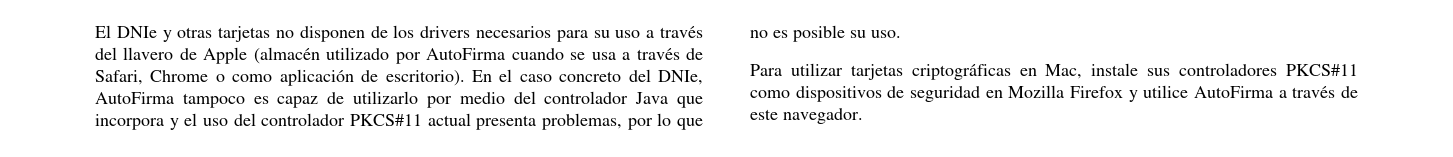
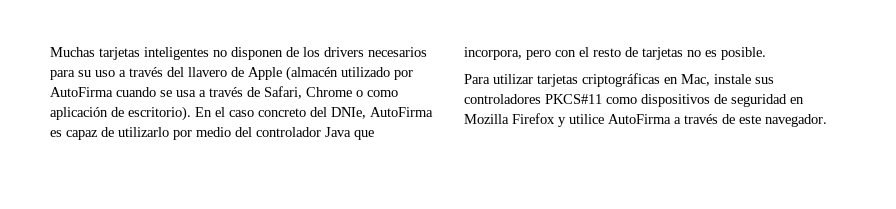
[95,25,271,42] El DNIe y otras tarjetas -> [50,47,209,60] Muchas tarjetas inteligentes
[182,93,245,108] tampoco -> (433, 112) none
[95,113,703,130] [750,25,901,42] incorpora y el uso del controlador PKCS#11 actual presenta problemas, por lo que no es posible su uso. -> [464,47,766,60] incorpora, pero con el resto de tarjetas no es posible.

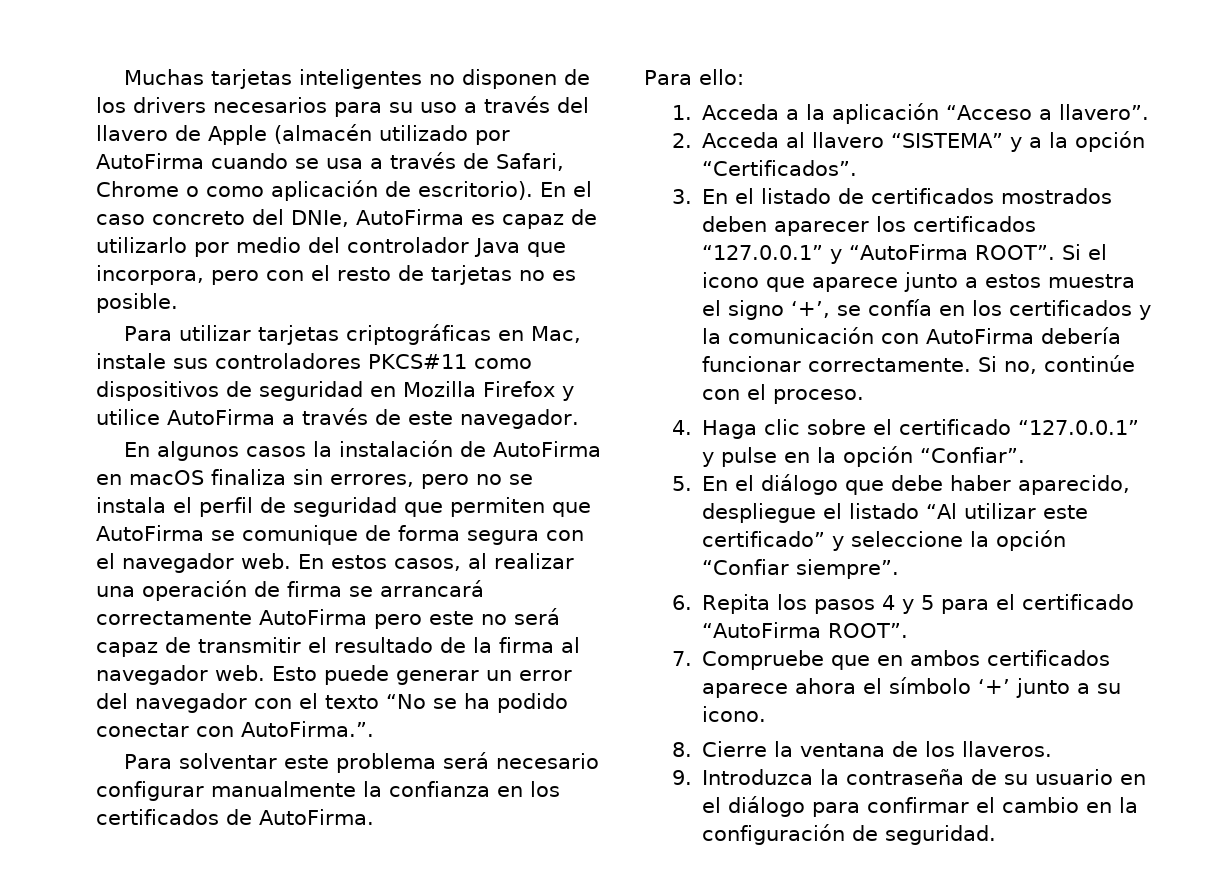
(827, 120) none -> [124,440,602,461] [96,469,533,489] [96,497,591,517] [96,525,584,545] [96,553,574,573] [96,580,484,601] [96,608,560,629] [96,637,580,657] [96,665,572,685] [96,693,568,713] [96,721,374,737] [124,752,600,773] [96,781,560,801] [96,809,374,825] [644,69,744,85] [671,103,1149,124] [671,131,1145,152] [701,160,857,176] [671,188,1112,204] [701,216,1036,236] [701,244,1107,264] [701,272,1135,292] [701,299,1151,320] [701,327,1121,344] [701,355,1135,374] [701,384,864,404] [671,419,1139,439] [701,446,1025,467] [671,474,1130,495] [701,503,1088,523] [701,530,1066,551] [701,559,899,579] [671,594,1134,614] [701,622,908,638] [671,650,1110,670] [701,677,1121,698] [701,706,766,722] [671,741,1052,757] [671,769,1146,785] [701,796,1138,817] [701,824,996,845] // En algunos casos la instalación de AutoFirma en macOS finaliza sin errores, pero no se instala el perfil de seguridad que permiten que AutoFirma se comunique de forma segura con el navegador web. En estos casos, al realizar una operación de firma se arrancará correctamente AutoFirma pero este no será capaz de transmitir el resultado de la firma al navegador web. Esto puede generar un error del navegador con el texto “No se ha podido conectar con AutoFirma.”. // Para solventar este problema será necesario configurar manualmente la confianza en los certificados de AutoFirma. // Para ello: // 1. Acceda a la aplicación “Acceso a llavero”. // 2. Acceda al llavero “SISTEMA” y a la opción “Certificados”. // 3. En el listado de certificados mostrados deben aparecer los certificados “127.0.0.1” y “AutoFirma ROOT”. Si el icono que aparece junto a estos muestra el signo ‘+’, se confía en los certificados y la comunicación con AutoFirma debería funcionar correctamente. Si no, continúe con el proceso. // 4. Haga clic sobre el certificado “127.0.0.1” y pulse en la opción “Confiar”. // 5. En el diálogo que debe haber aparecido, despliegue el listado “Al utilizar este certificado” y seleccione la opción “Confiar siempre”. // 6. Repita los pasos 4 y 5 para el certificado “AutoFirma ROOT”. // 7. Compruebe que en ambos certificados aparece ahora el símbolo ‘+’ junto a su icono. // 8. Cierre la ventana de los llaveros. // 9. Introduzca la contraseña de su usuario en el diálogo para confirmar el cambio en la configuración de seguridad.

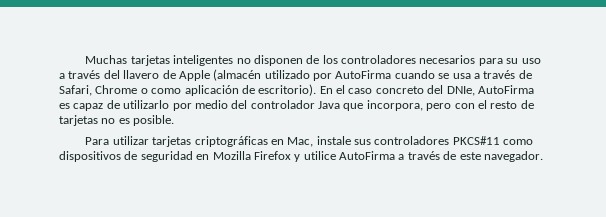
[133,97,206,113] drivers -> [341,55,417,64] controladores
[124,440,602,461] [96,469,533,489] [96,497,591,517] [96,525,584,545] [96,553,574,573] [96,580,484,601] [96,608,560,629] [96,637,580,657] [96,665,572,685] [96,693,568,713] [96,721,374,737] [124,752,600,773] [96,781,560,801] [96,809,374,825] [644,69,744,85] [671,103,1149,124] [671,131,1145,152] [701,160,857,176] [671,188,1112,204] [701,216,1036,236] [701,244,1107,264] [701,272,1135,292] [701,299,1151,320] [701,327,1121,344] [701,355,1135,374] [701,384,864,404] [671,419,1139,439] [701,446,1025,467] [671,474,1130,495] [701,503,1088,523] [701,530,1066,551] [701,559,899,579] [671,594,1134,614] [701,622,908,638] [671,650,1110,670] [701,677,1121,698] [701,706,766,722] [671,741,1052,757] [671,769,1146,785] [701,796,1138,817] [701,824,996,845] // En algunos casos la instalación de AutoFirma en macOS finaliza sin errores, pero no se instala el perfil de seguridad que permiten que AutoFirma se comunique de forma segura con el navegador web. En estos casos, al realizar una operación de firma se arrancará correctamente AutoFirma pero este no será capaz de transmitir el resultado de la firma al navegador web. Esto puede generar un error del navegador con el texto “No se ha podido conectar con AutoFirma.”. // Para solventar este problema será necesario configurar manualmente la confianza en los certificados de AutoFirma. // Para ello: // 1. Acceda a la aplicación “Acceso a llavero”. // 2. Acceda al llavero “SISTEMA” y a la opción “Certificados”. // 3. En el listado de certificados mostrados deben aparecer los certificados “127.0.0.1” y “AutoFirma ROOT”. Si el icono que aparece junto a estos muestra el signo ‘+’, se confía en los certificados y la comunicación con AutoFirma debería funcionar correctamente. Si no, continúe con el proceso. // 4. Haga clic sobre el certificado “127.0.0.1” y pulse en la opción “Confiar”. // 5. En el diálogo que debe haber aparecido, despliegue el listado “Al utilizar este certificado” y seleccione la opción “Confiar siempre”. // 6. Repita los pasos 4 y 5 para el certificado “AutoFirma ROOT”. // 7. Compruebe que en ambos certificados aparece ahora el símbolo ‘+’ junto a su icono. // 8. Cierre la ventana de los llaveros. // 9. Introduzca la contraseña de su usuario en el diálogo para confirmar el cambio en la configuración de seguridad. -> (543, 156) none

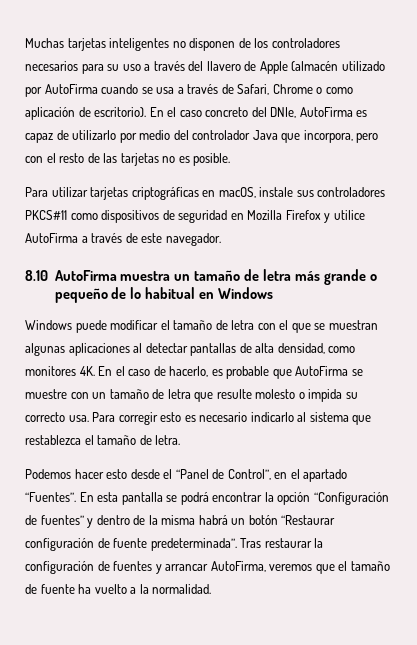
(534, 104) none -> [103,153,118,163] las
[287,137,314,147] Mac, -> [218,187,256,198] macOS,
(543, 156) none -> [25,269,377,285] [54,287,274,303] [25,320,378,333] [25,343,356,356] [25,366,363,379] [25,389,358,402] [25,412,372,425] [25,435,181,445] [25,469,348,482] [25,492,389,505] [25,515,336,528] [25,538,324,551] [25,561,390,574] [25,584,212,594] // 8.10 AutoFirma muestra un tamaño de letra más grande o pequeño de lo habitual en Windows // Windows puede modificar el tamaño de letra con el que se muestran algunas aplicaciones al detectar pantallas de alta densidad, como monitores 4K. En el caso de hacerlo, es probable que AutoFirma se muestre con un tamaño de letra que resulte molesto o impida su correcto usa. Para corregir esto es necesario indicarlo al sistema que restablezca el tamaño de letra. // Podemos hacer esto desde el “Panel de Control”, en el apartado “Fuentes”. En esta pantalla se podrá encontrar la opción “Configuración de fuentes” y dentro de la misma habrá un botón “Restaurar configuración de fuente predeterminada”. Tras restaurar la configuración de fuentes y arrancar AutoFirma, veremos que el tamaño de fuente ha vuelto a la normalidad.

